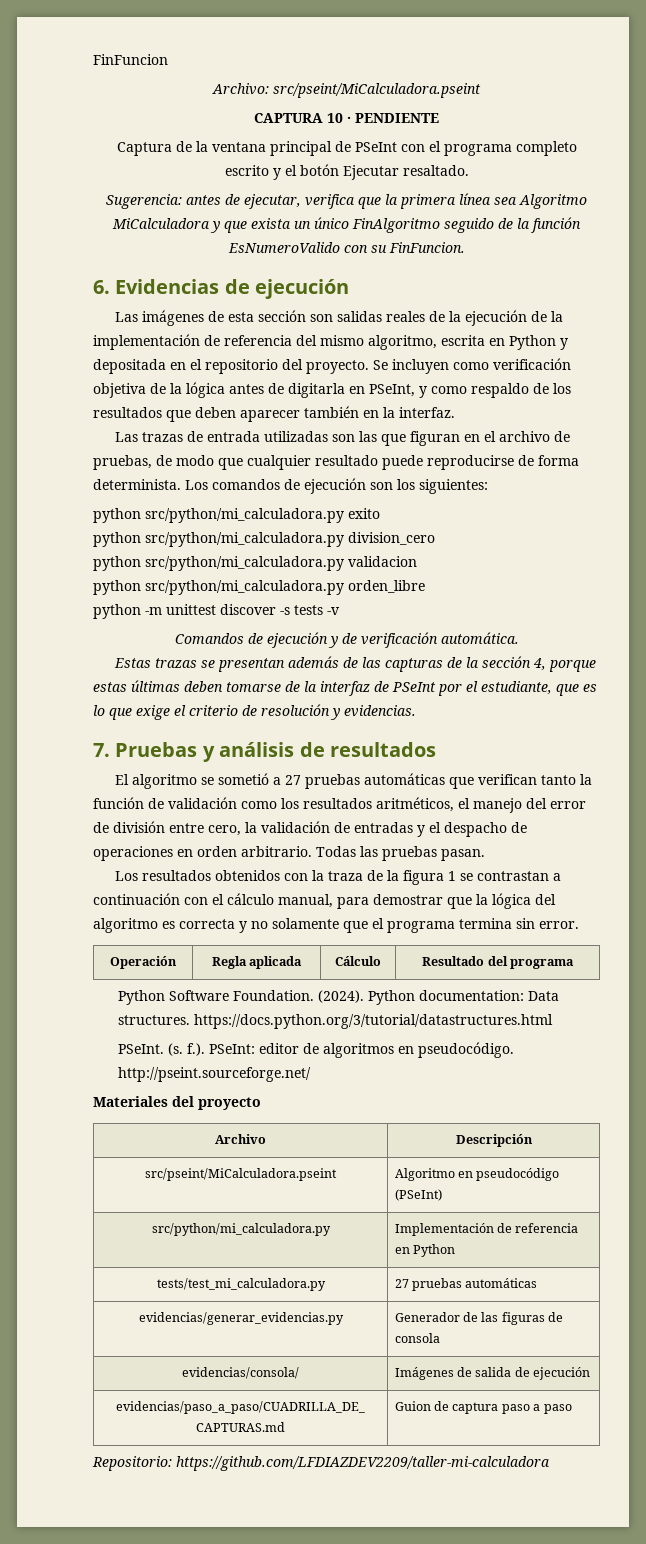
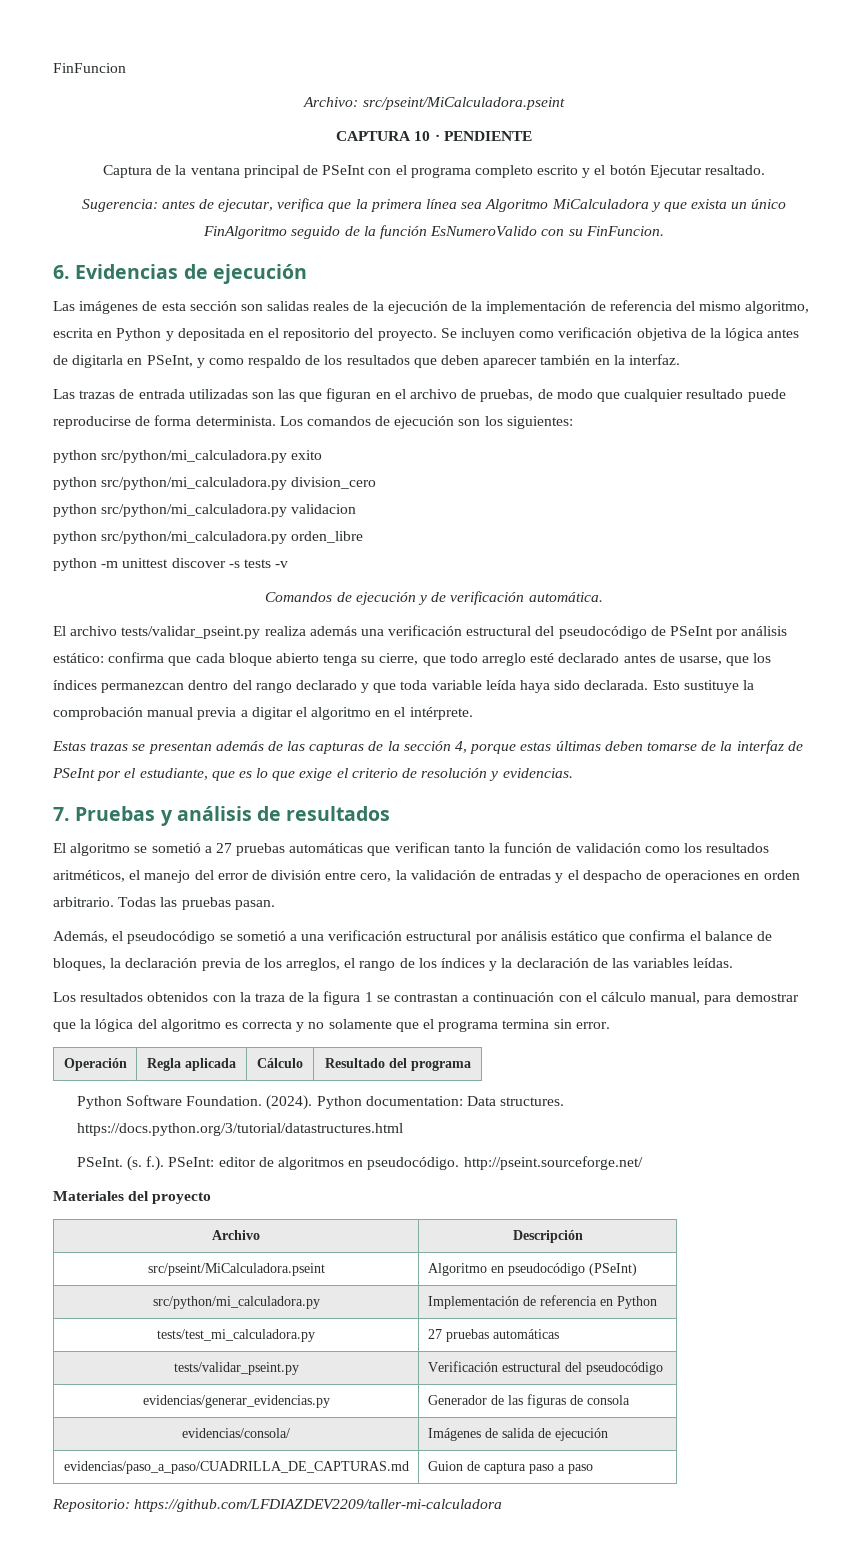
(519, 638) none -> [53,625,788,639] [53,652,772,666] [53,680,754,693] [53,707,473,720] // El archivo tests/validar_pseint.py realiza además una verificación estructural del pseudocódigo de PSeInt por análisis estático: confirma que cada bloque abierto tenga su cierre, que todo arreglo esté declarado antes de usarse, que los índices permanezcan dentro del rango declarado y que toda variable leída haya sido declarada. Esto sustituye la comprobación manual previa a digitar el algoritmo en el intérprete.
(485, 855) none -> [53,930,772,944] [53,958,734,971] // Además, el pseudocódigo se sometió a una verificación estructural por análisis estático que confirma el balance de bloques, la declaración previa de los arreglos, el rango de los índices y la declaración de las variables leídas.
(538, 1283) none -> [173,1362,299,1375] [427,1361,663,1375] // tests/validar_pseint.py | Verificación estructural del pseudocódigo

